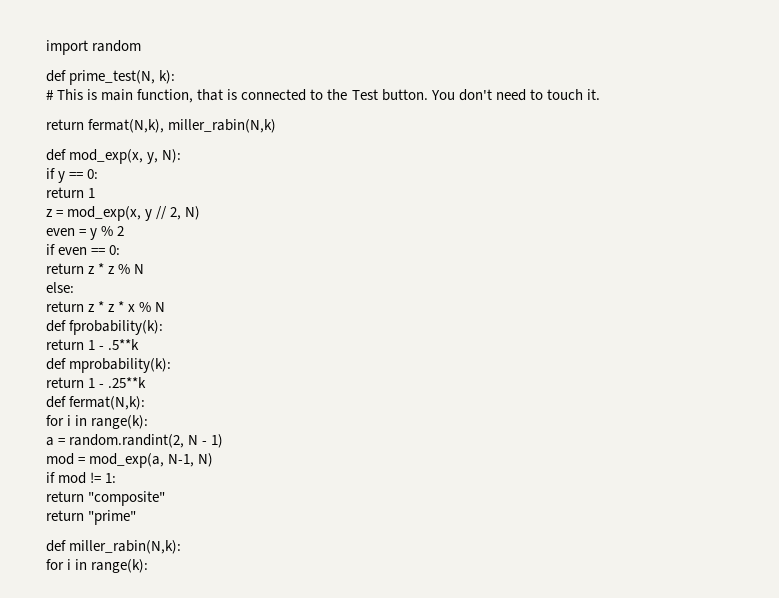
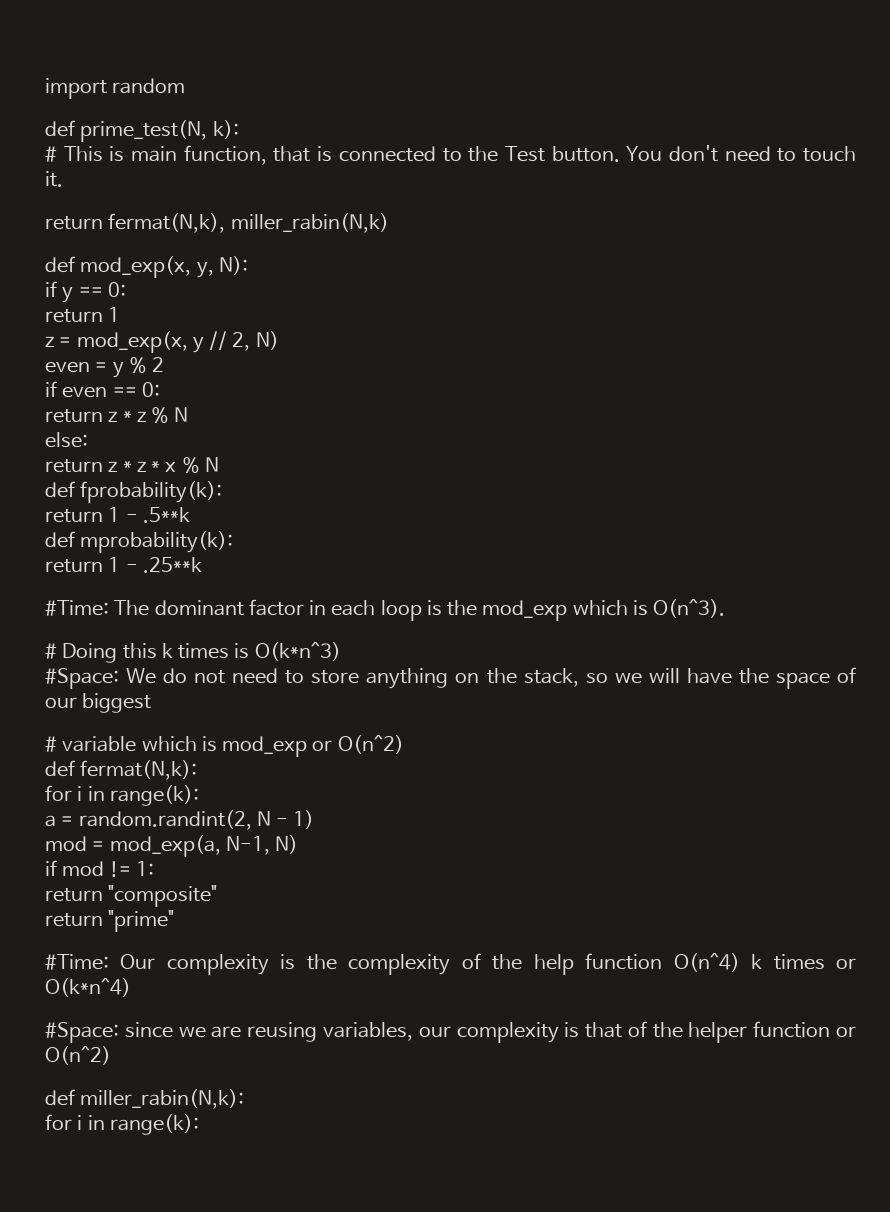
(147, 382) none -> [45,599,726,621] [45,642,341,663] [45,667,856,689] [45,693,152,713] [45,735,404,757] // #Time: The dominant factor in each loop is the mod_exp which is O(n^3). // # Doing this k times is O(k*n^3) // #Space: We do not need to store anything on the stack, so we will have the space of our biggest // # variable which is mod_exp or O(n^2)
(137, 517) none -> [45,953,856,975] [45,978,131,997] [45,1021,857,1043] [45,1046,111,1065] // #Time: Our complexity is the complexity of the help function O(n^4) k times or O(k*n^4) // #Space: since we are reusing variables, our complexity is that of the helper function or O(n^2)

